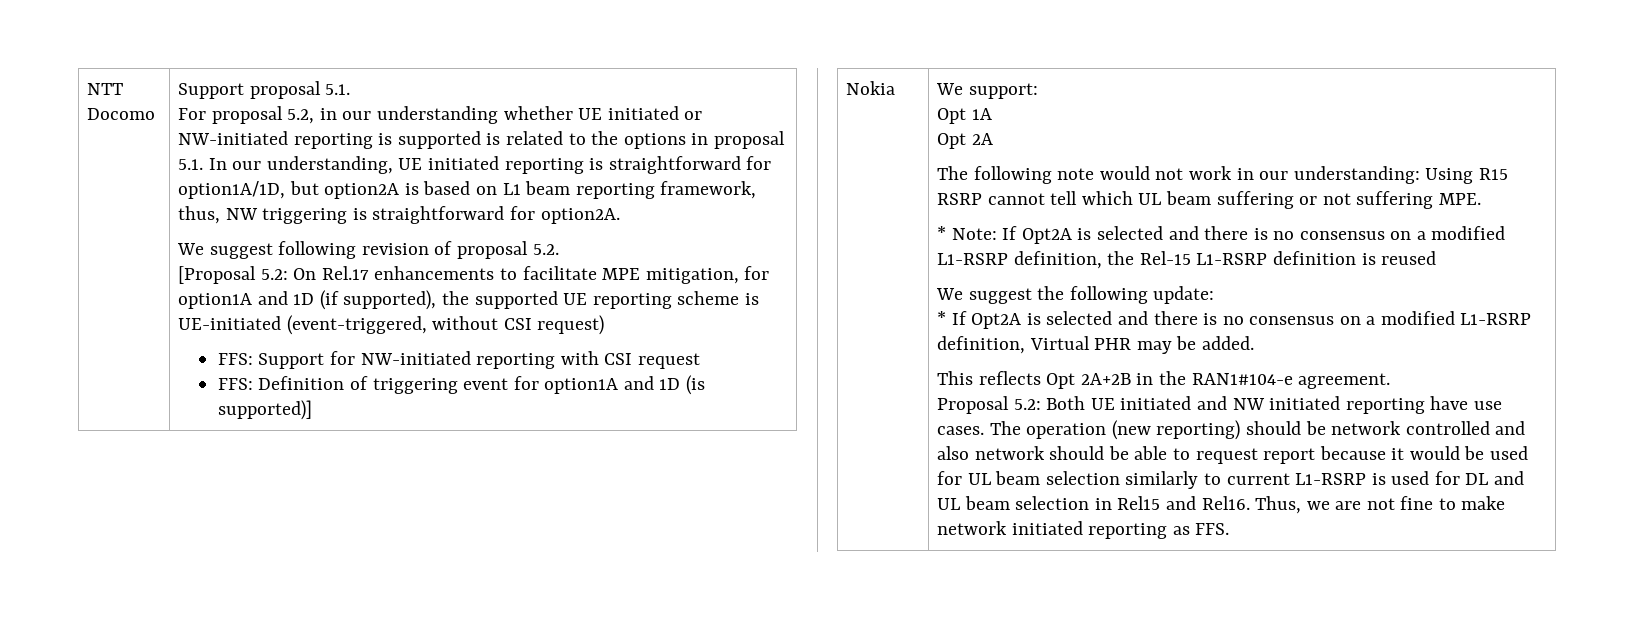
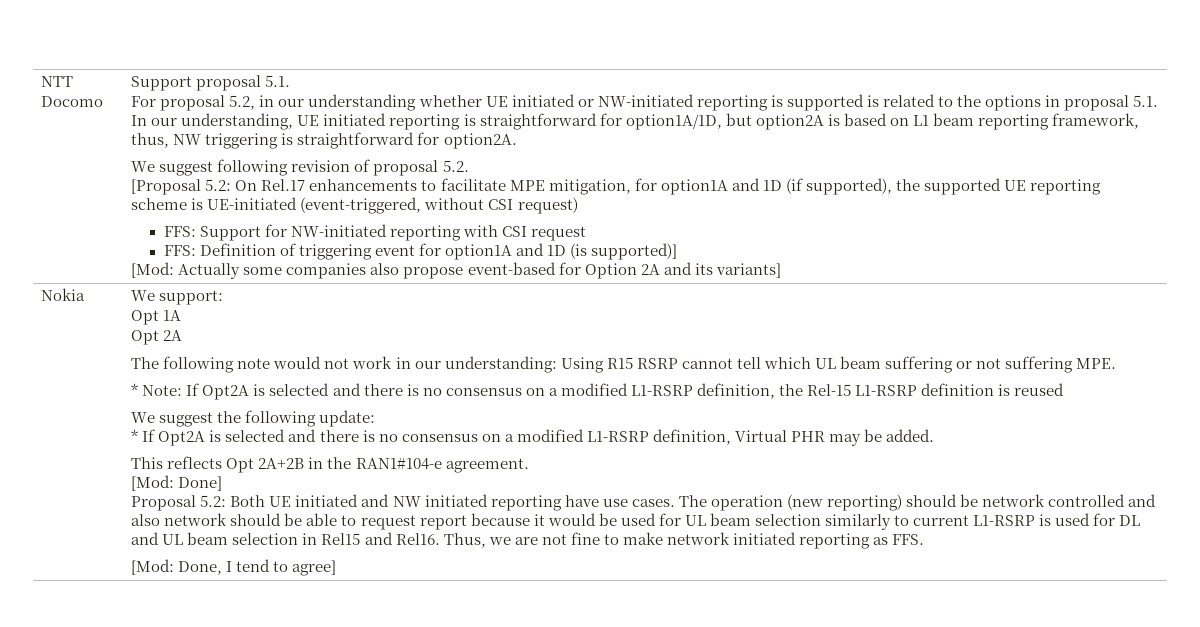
(312, 410) none -> [131,262,781,279] // [Mod: Actually some companies also propose event-based for Option 2A and its variants]
(1391, 381) none -> [131,475,223,491] // [Mod: Done]
(1230, 529) none -> [131,559,337,576] // [Mod: Done, I tend to agree]

